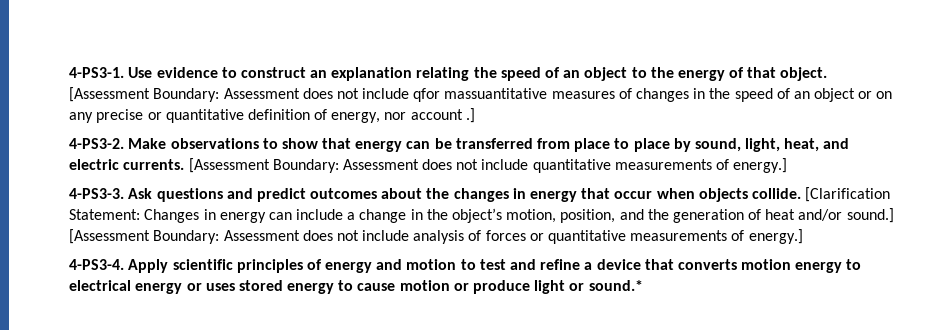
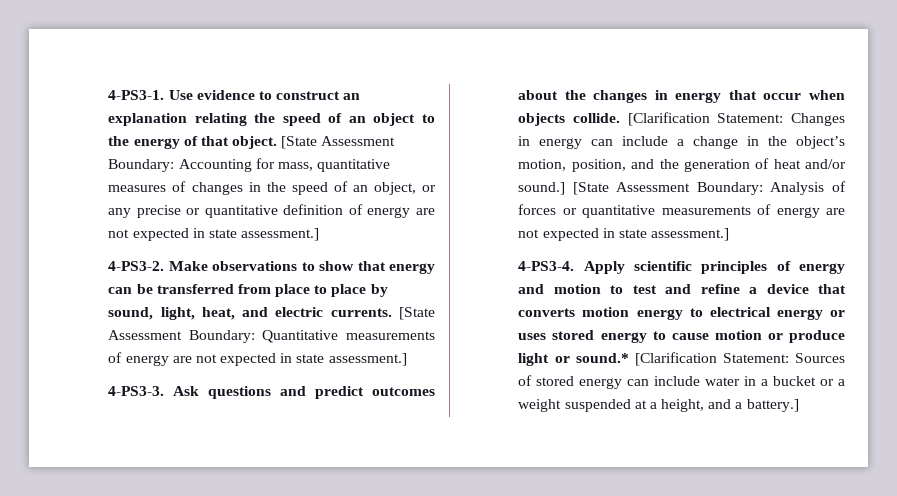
[69,87,548,102] [Assessment Boundary: Assessment does not include qfor massuantitative -> [281,136,396,149] [108,158,391,172] [State Assessment Boundary: Accounting for mass, quantitative
[814,88,893,102] object or on -> [373,182,436,195] object, or
[331,108,475,123] energy, nor account .] -> [367,207,436,218] [108,228,320,241] energy are not expected in state assessment.]
[188,158,788,173] [Assessment Boundary: Assessment does not include quantitative measurements of energy.] -> [399,307,435,320] [108,330,435,343] [108,352,407,366] [State Assessment Boundary: Quantitative measurements of energy are not expected in state assessment.]
[69,229,465,244] [Assessment Boundary: Assessment does not include analysis -> [572,182,825,195] [State Assessment Boundary: Analysis
[748,229,803,244] energy.] -> [776,207,845,218] [518,228,730,241] energy are not expected in state assessment.]
(643, 285) none -> [634,352,845,366] [518,375,845,389] [518,399,799,412] [Clarification Statement: Sources of stored energy can include water in a bucket or a weight suspended at a height, and a battery.]

